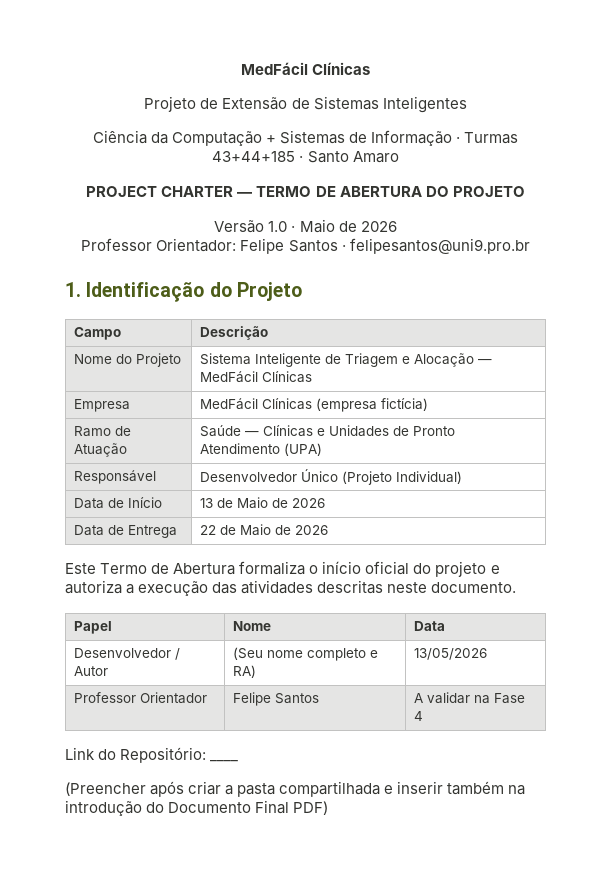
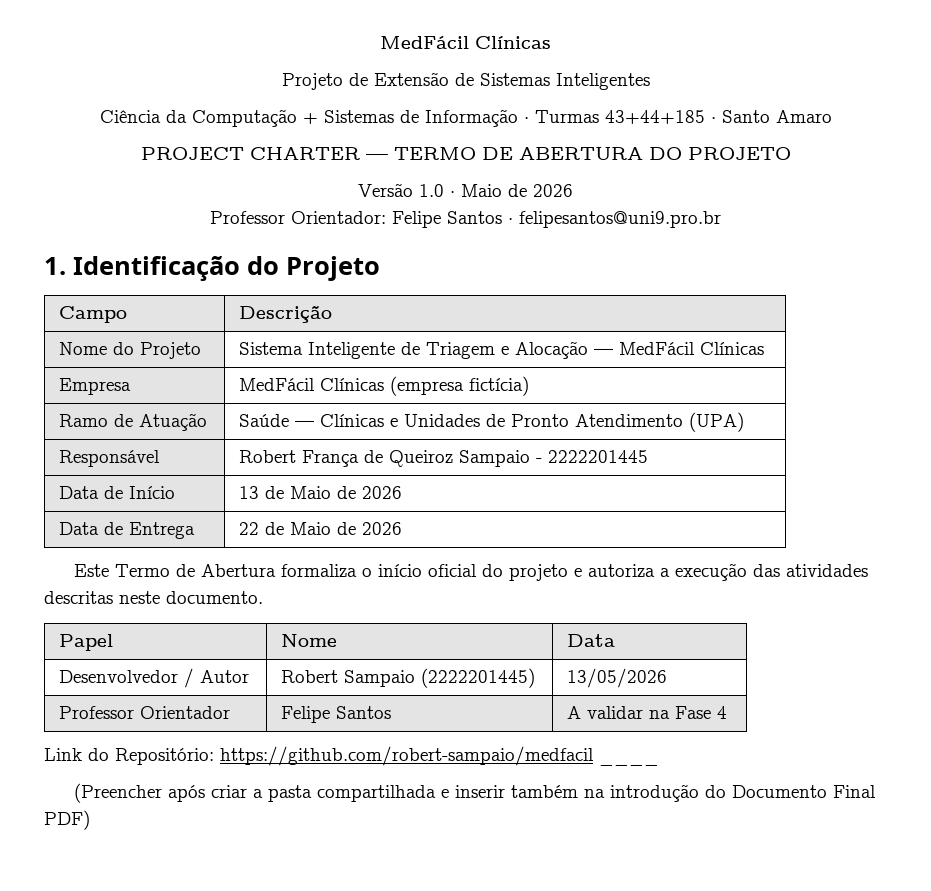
[200,469,463,485] Desenvolvedor Único (Projeto Individual) -> [238,450,648,467] Robert França de Queiroz Sampaio - 2222201445
[233,647,379,661] [233,665,257,678] (Seu nome completo e RA) -> [280,668,535,688] Robert Sampaio (2222201445)
(207, 755) none -> [220,746,594,766] https://github.com/robert-sampaio/medfacil

